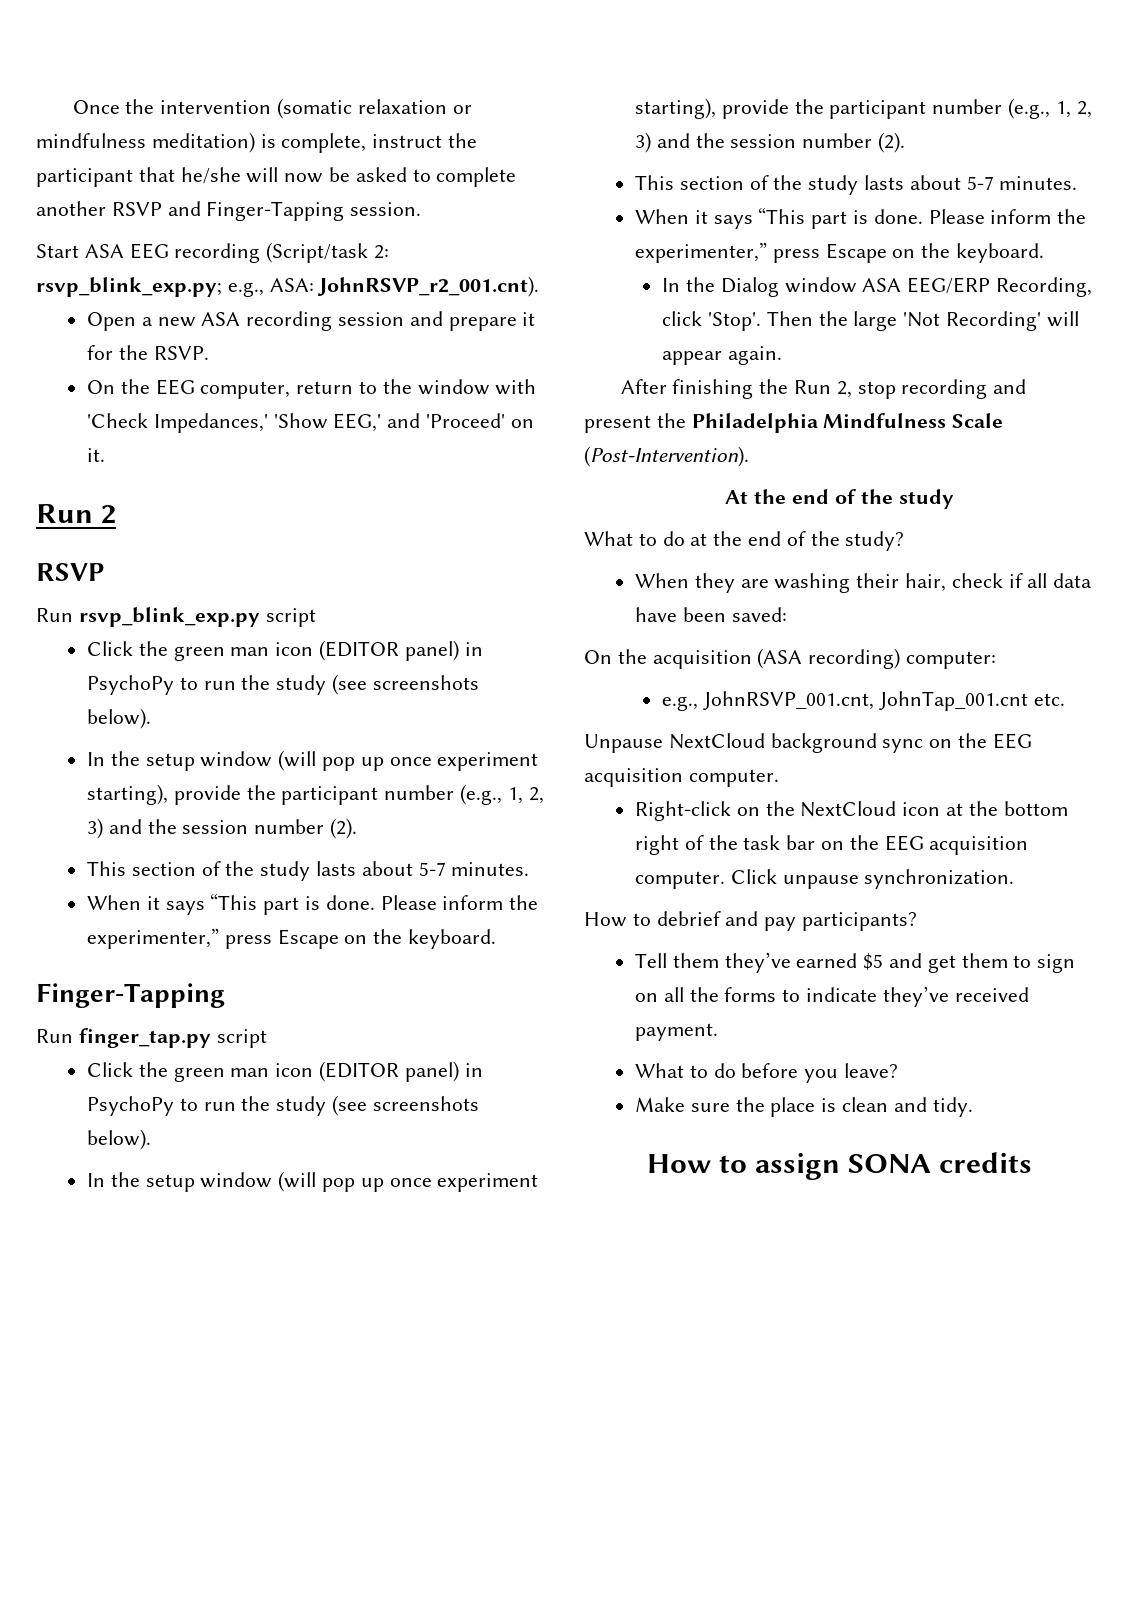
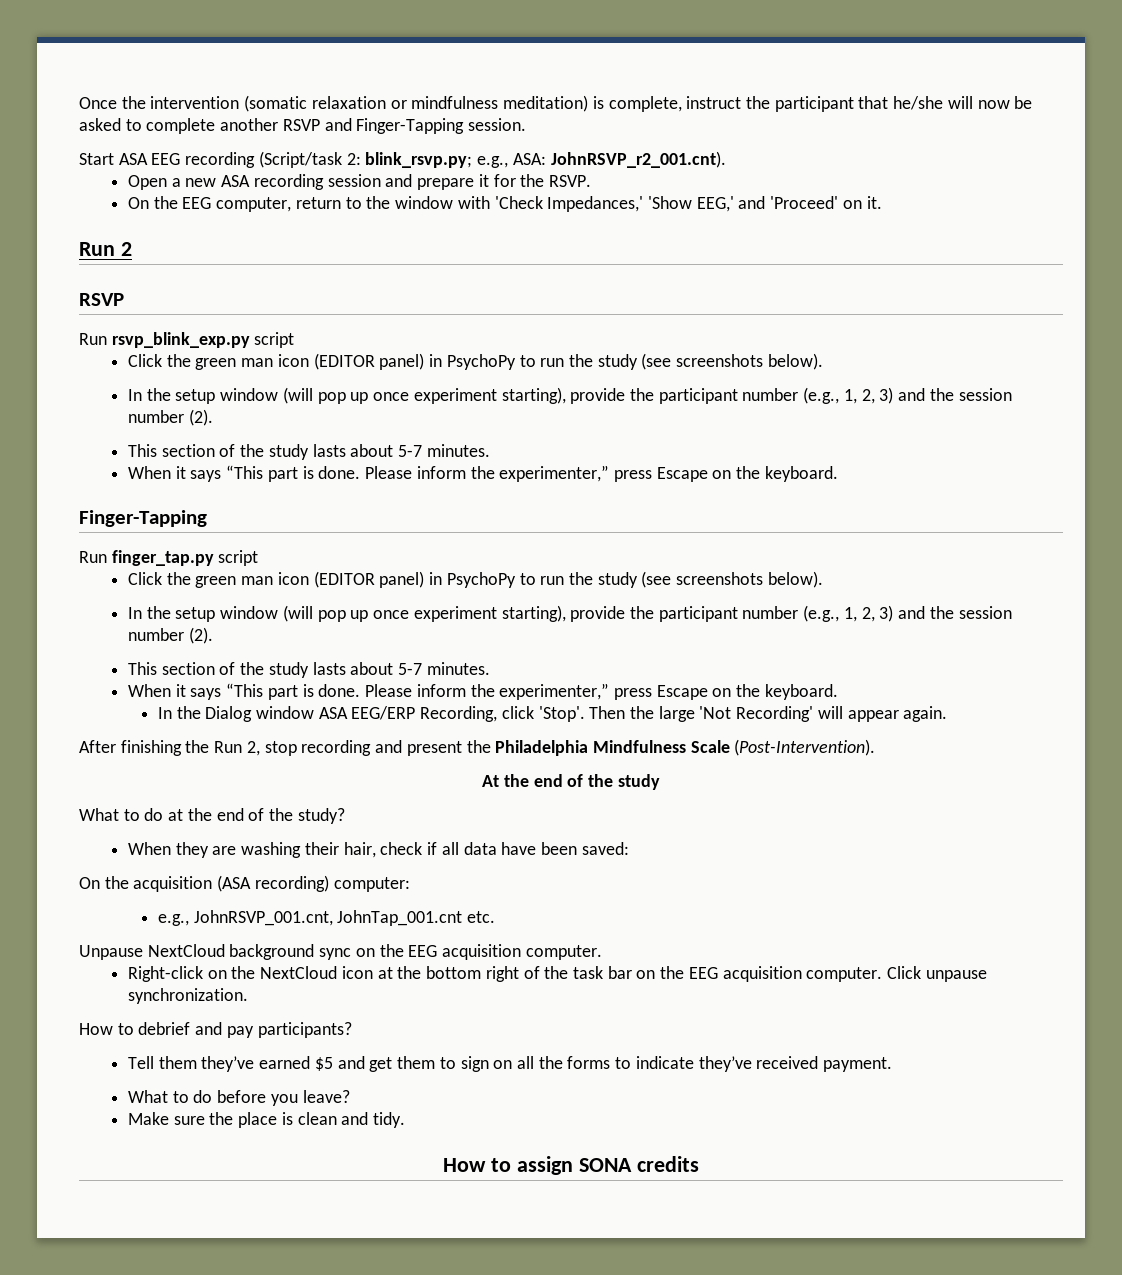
[36,277,222,297] rsvp_blink_exp.py; -> [365,152,473,168] blink_rsvp.py;

